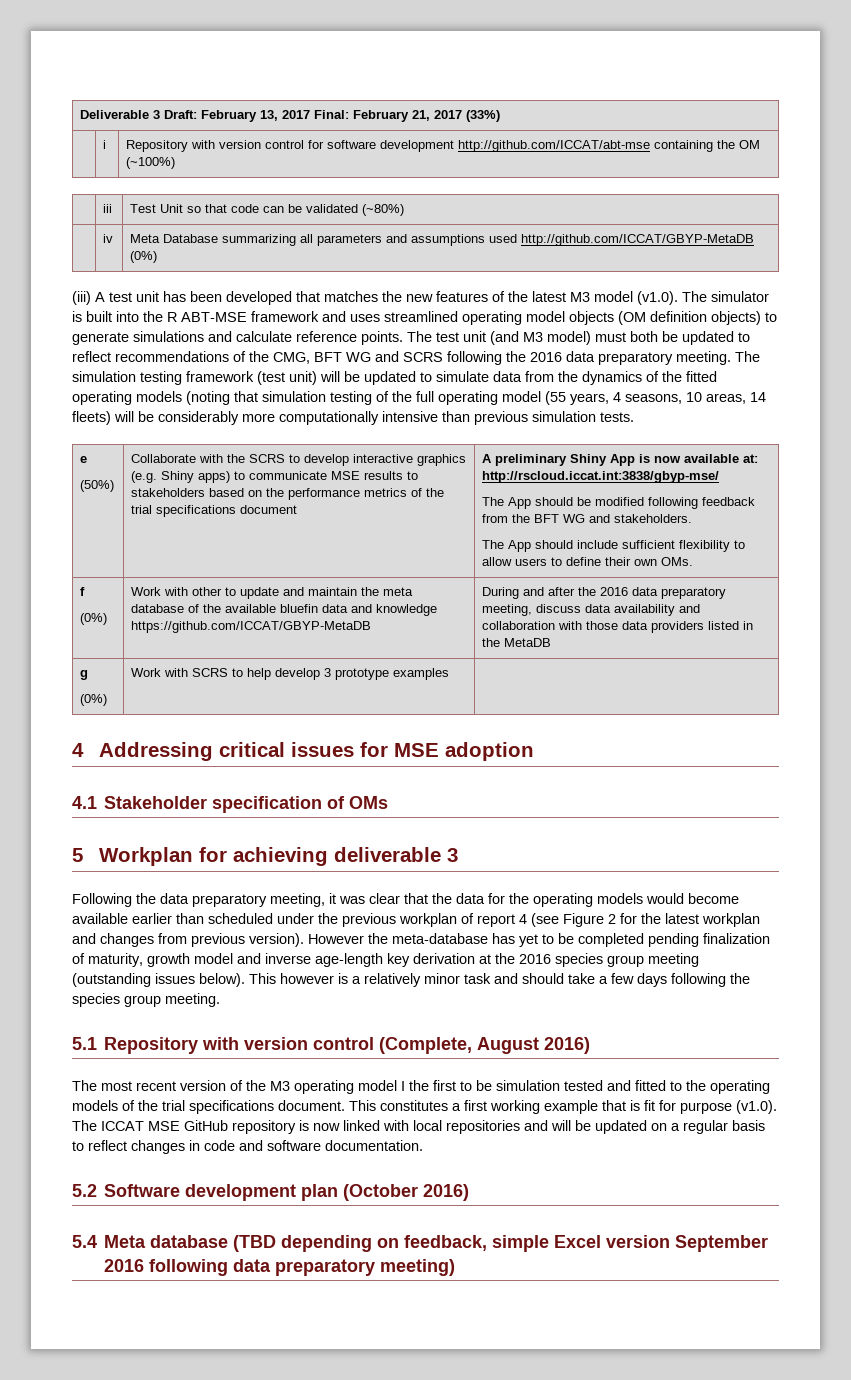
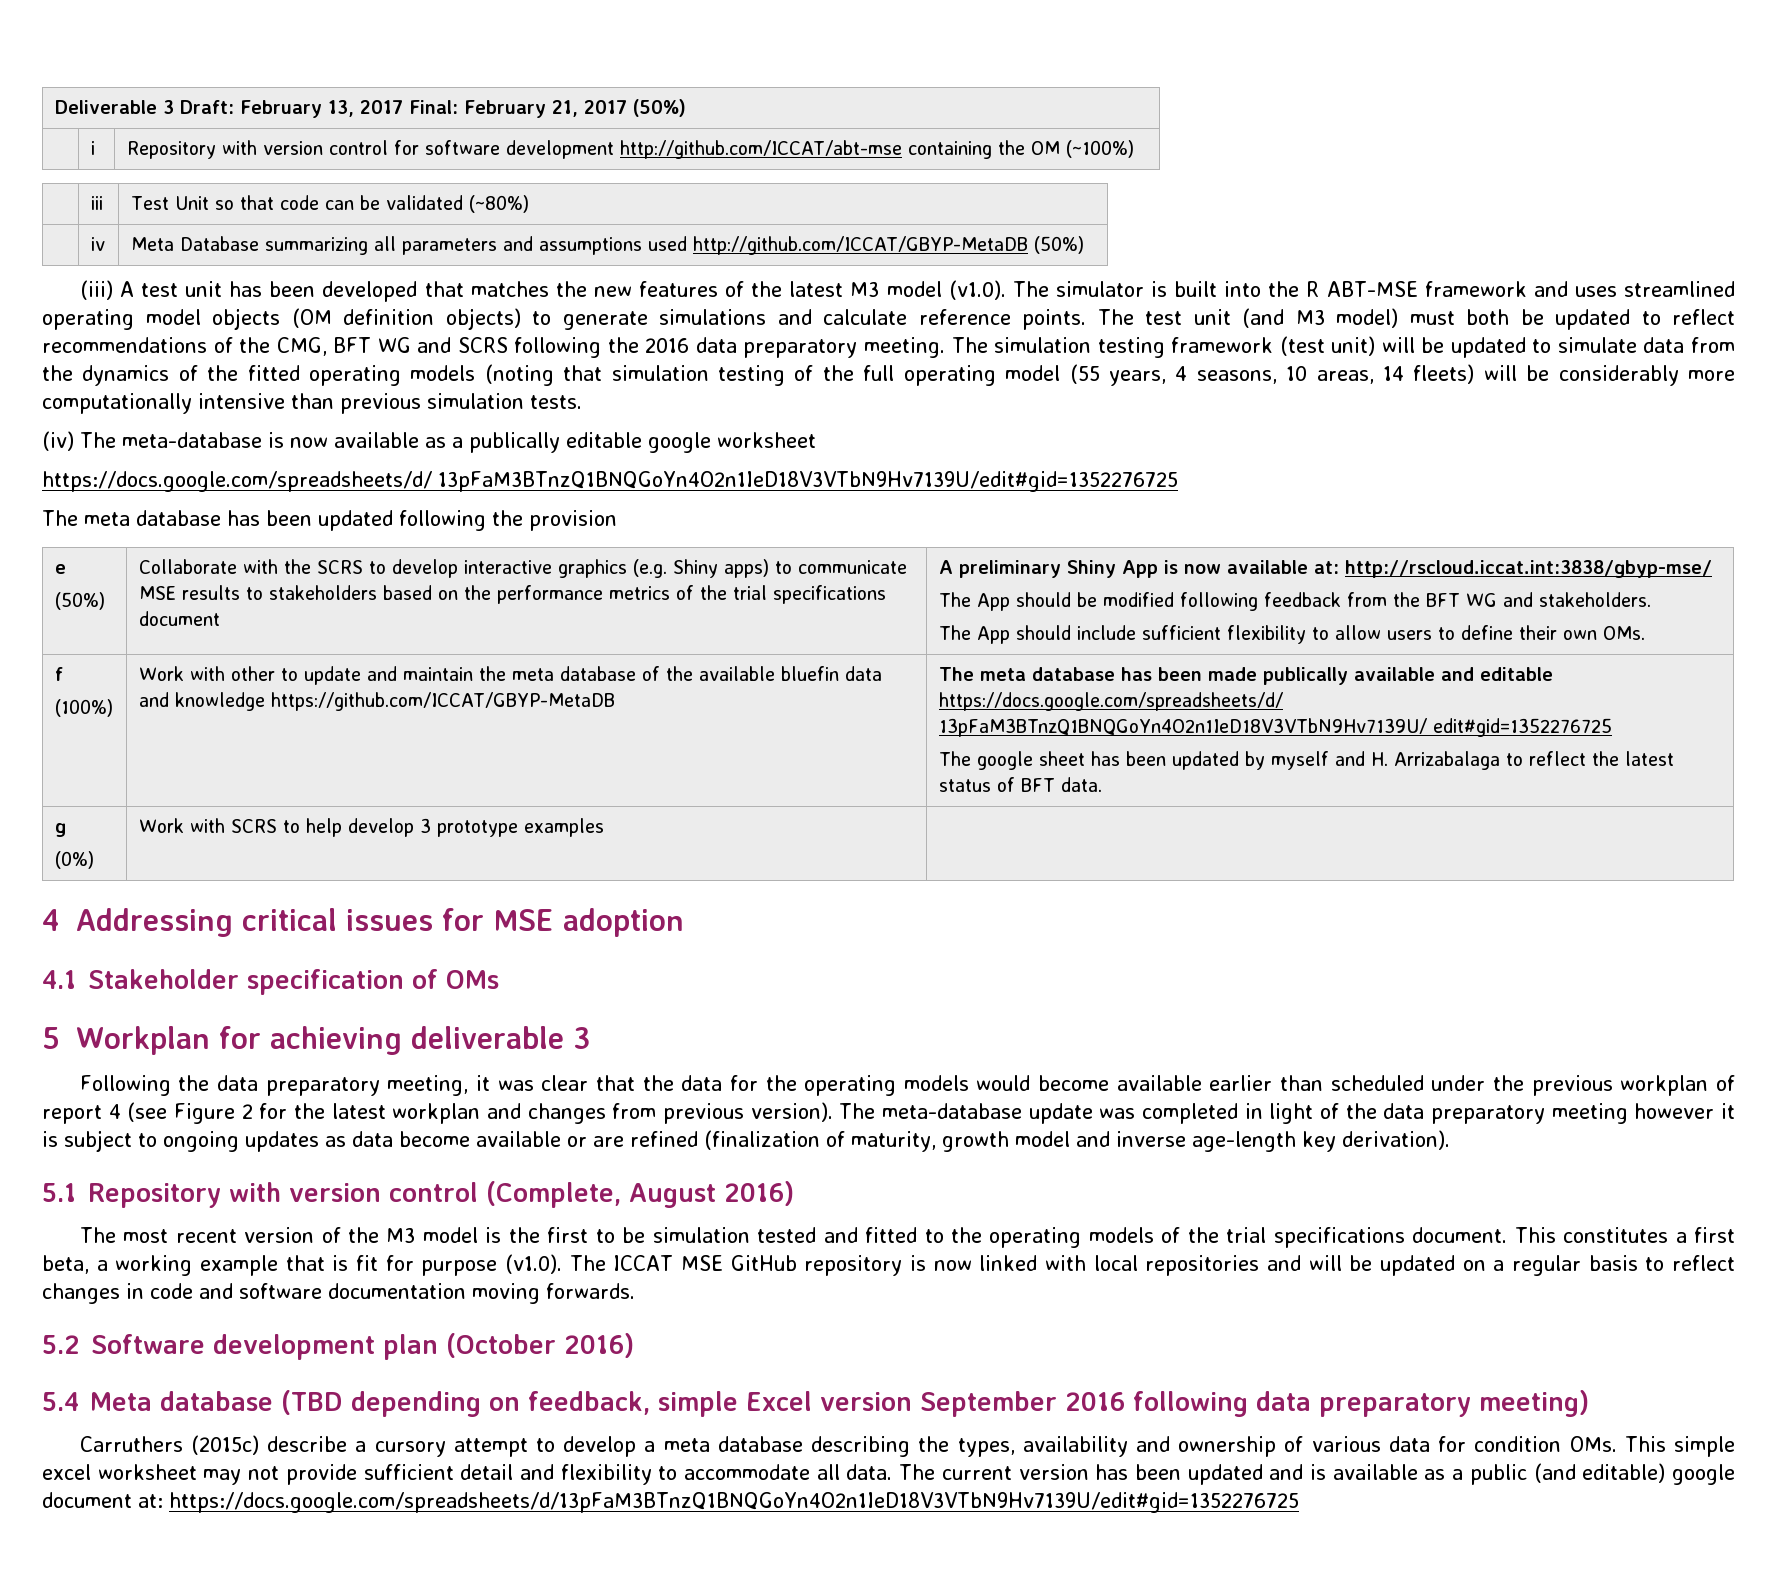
[466,110,501,122] (33%) -> [632,99,686,117] (50%)
[130,251,158,263] (0%) -> [1034,236,1085,254] (50%)
(634, 417) none -> [42,431,816,453] [42,471,1178,492] [42,510,617,531] // (iv) The meta-database is now available as a publically editable google worksheet // https://docs.google.com/spreadsheets/d/ 13pFaM3BTnzQ1BNQGoYn4O2n1IeD18V3VTbN9Hv7139U/edit#gid=1352276725 // The meta database has been updated following the provision
[80,613,108,625] (0%) -> [54,699,113,717] (100%)
[482,587,727,599] [482,604,701,616] [482,621,754,633] [482,638,552,647] During and after the 2016 data preparatory meeting, discuss data availability and collaboration with those data providers listed in the MetaDB -> [938,667,1553,685] [938,692,1283,711] [938,718,1613,737] [938,751,1674,770] [938,777,1102,792] The meta database has been made publically available and editable https://docs.google.com/spreadsheets/d/ 13pFaM3BTnzQ1BNQGoYn4O2n1IeD18V3VTbN9Hv7139U/ edit#gid=1352276725 // The google sheet has been updated by myself and H. Arrizabalaga to reflect the latest status of BFT data.
[308,933,770,947] However the meta-database has yet to be completed pending finalization -> [839,1103,1736,1124] [42,1130,820,1152] The meta-database update was completed in light of the data preparatory meeting however it is subject to ongoing updates as data become available or are refined (finalization
[413,953,699,967] [72,973,750,987] [72,993,220,1007] derivation at the 2016 species group meeting (outstanding issues below). This however is a relatively minor task and should take a few days following the species group meeting. -> [1342,1130,1450,1150] derivation).
[294,1080,405,1094] operating model I -> [422,1227,502,1243] model is
(487, 1105) none -> [42,1255,108,1274] beta, a
[325,1140,423,1151] documentation. -> [328,1283,635,1304] documentation moving forwards.
(456, 1267) none -> [79,1435,1735,1457] [42,1463,1735,1485] [42,1492,1299,1513] // Carruthers (2015c) describe a cursory attempt to develop a meta database describing the types, availability and ownership of various data for condition OMs. This simple excel worksheet may not provide sufficient detail and flexibility to accommodate all data. The current version has been updated and is available as a public (and editable) google document at: https://docs.google.com/spreadsheets/d/13pFaM3BTnzQ1BNQGoYn4O2n1IeD18V3VTbN9Hv7139U/edit#gid=1352276725

